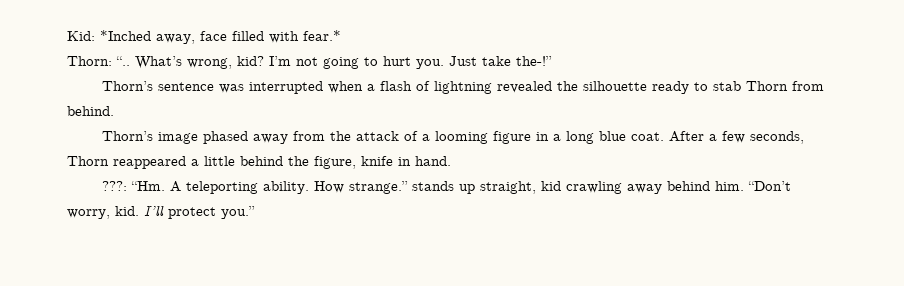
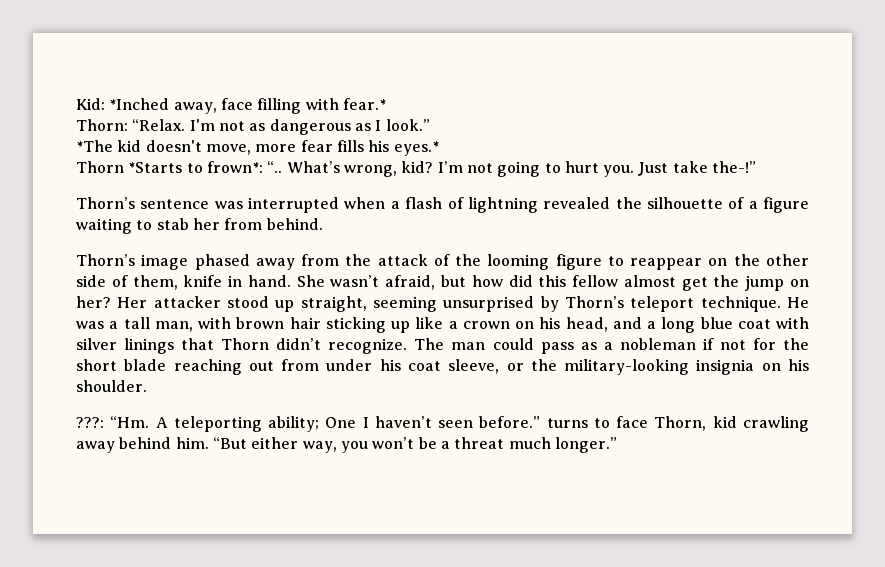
[232,31,264,41] filled -> [257,98,302,114] filling
(112, 61) none -> [132,119,430,135] [76,140,439,156] [76,161,263,173] “Relax. I'm not as dangerous as I look.” // *The kid doesn't move, more fear fills his eyes.* // Thorn *Starts to frown*:
[652,81,690,94] ready -> [728,197,809,213] [76,218,132,234] of a figure waiting
[746,81,789,91] Thorn -> [192,218,220,230] her
[422,134,431,141] a -> [455,254,482,266] the
[536,131,805,144] [67,156,451,169] [102,181,537,194] in a long blue coat. After a few seconds, Thorn reappeared a little behind the figure, knife in hand. // ???: “Hm. A teleporting ability. How strange.” stands up straight, -> [607,254,809,270] [76,275,810,291] [76,296,810,312] [76,317,809,333] [76,338,809,354] [76,359,810,375] [76,380,147,392] [76,416,707,432] to reappear on the other side of them, knife in hand. She wasn’t afraid, but how did this fellow almost get the jump on her? Her attacker stood up straight, seeming unsurprised by Thorn’s teleport technique. He was a tall man, with brown hair sticking up like a crown on his head, and a long blue coat with silver linings that Thorn didn’t recognize. The man could pass as a nobleman if not for the short blade reaching out from under his coat sleeve, or the military-looking insignia on his shoulder. // ???: “Hm. A teleporting ability; One I haven’t seen before.” turns to face Thorn,
[748,181,792,191] [67,205,255,219] “Don’t worry, kid. I’ll protect you.” -> [212,437,617,453] “But either way, you won’t be a threat much longer.”

